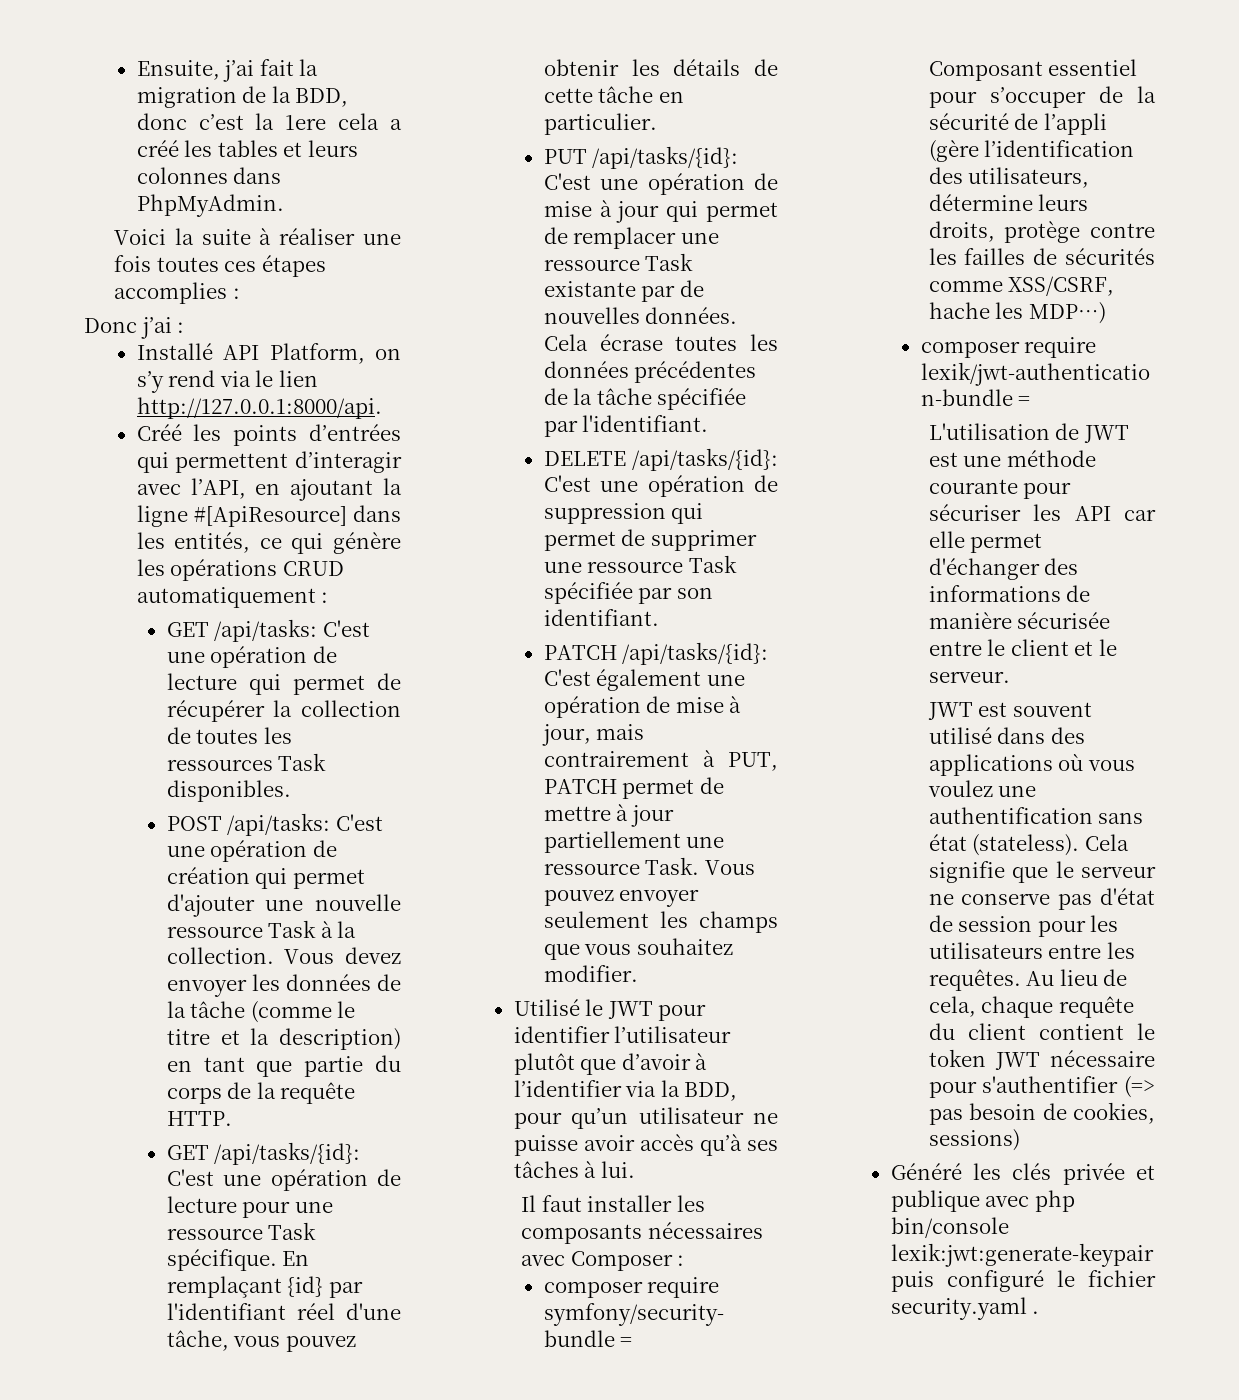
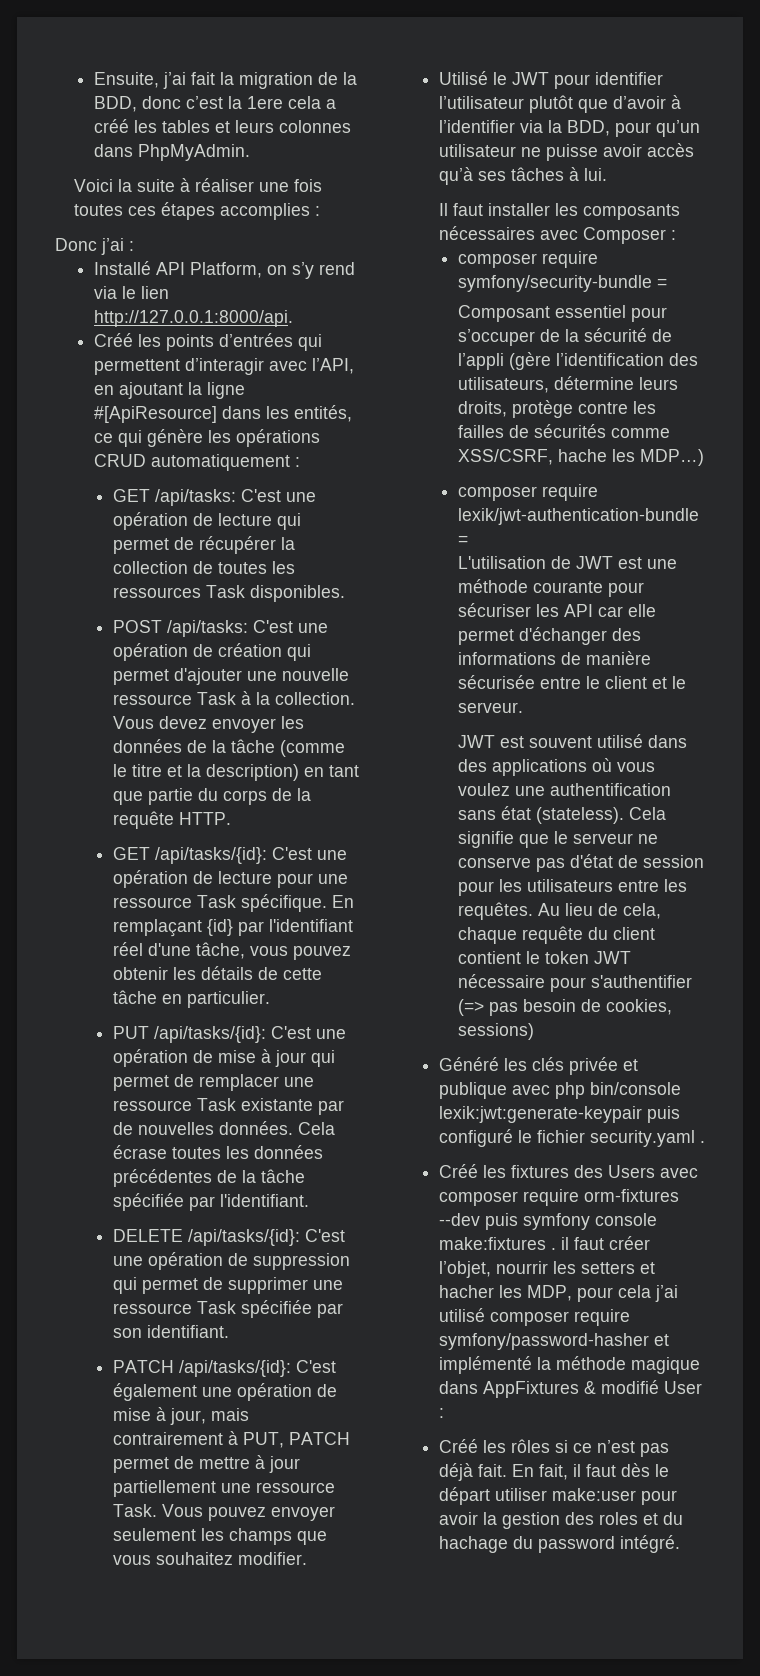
(1040, 1312) none -> [438,1164,698,1178] [438,1189,679,1206] [438,1213,657,1230] [438,1236,650,1250] [438,1261,655,1278] [438,1285,678,1302] [438,1308,630,1326] [438,1333,669,1350] [438,1356,700,1374] [438,1380,702,1398] [438,1408,444,1418] [438,1439,669,1457] [438,1463,669,1481] [438,1487,677,1505] [438,1512,683,1529] [438,1535,680,1553] // Créé les fixtures des Users avec composer require orm-fixtures --dev puis symfony console make:fixtures . il faut créer l’objet, nourrir les setters et hacher les MDP, pour cela j’ai utilisé composer require symfony/password-hasher et implémenté la méthode magique dans AppFixtures & modifié User : // Créé les rôles si ce n’est pas déjà fait. En fait, il faut dès le départ utiliser make:user pour avoir la gestion des roles et du hachage du password intégré.

